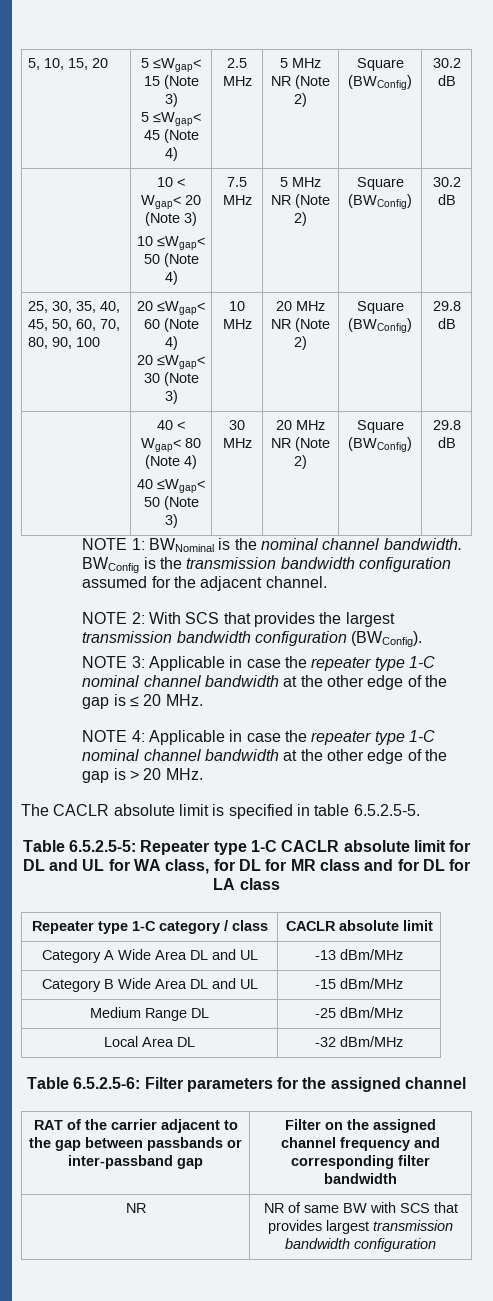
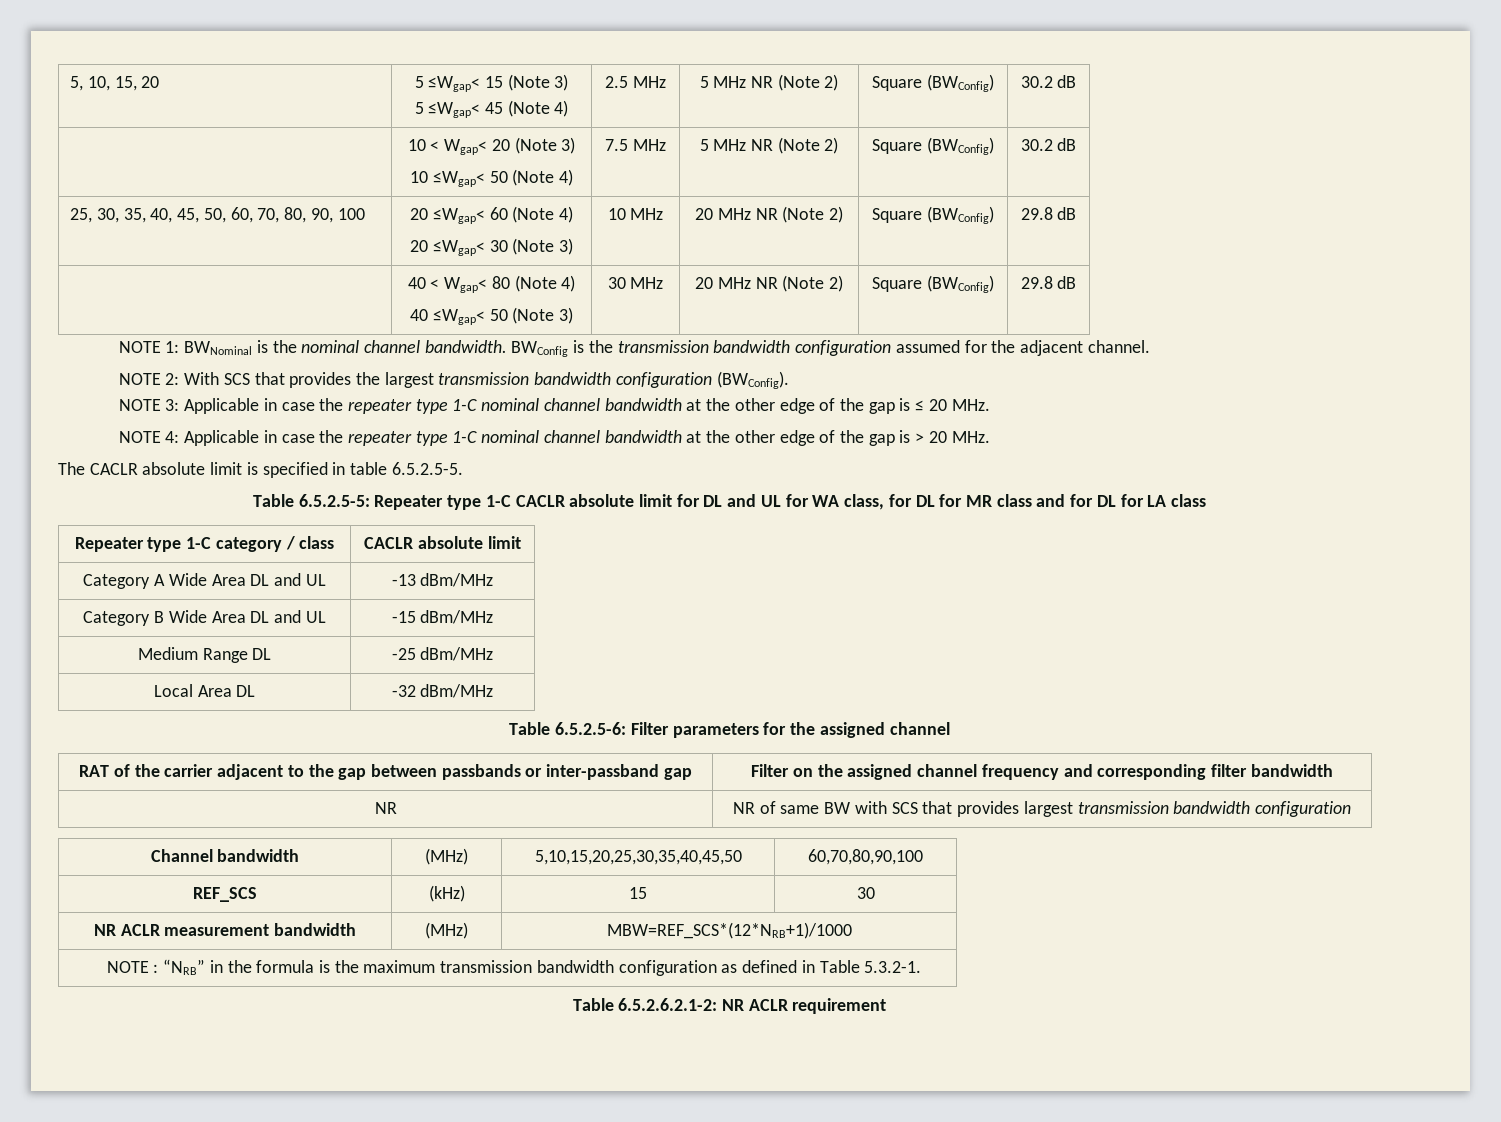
(436, 1245) none -> [150,849,300,862] [425,848,468,865] [534,850,742,865] [808,849,923,865] [193,887,257,902] [428,885,465,902] [629,887,647,899] [856,887,875,899] [93,923,357,936] [425,922,468,939] [606,922,852,939] [106,959,922,976] [572,998,887,1014] // Channel bandwidth | (MHz) | 5,10,15,20,25,30,35,40,45,50 | 60,70,80,90,100 // REF_SCS | (kHz) | 15 | 30 // NR ACLR measurement bandwidth | (MHz) | MBW=REF_SCS*(12*NRB+1)/1000 // NOTE : “NRB” in the formula is the maximum transmission bandwidth configuration as defined in Table 5.3.2-1. // Table 6.5.2.6.2.1-2: NR ACLR requirement

